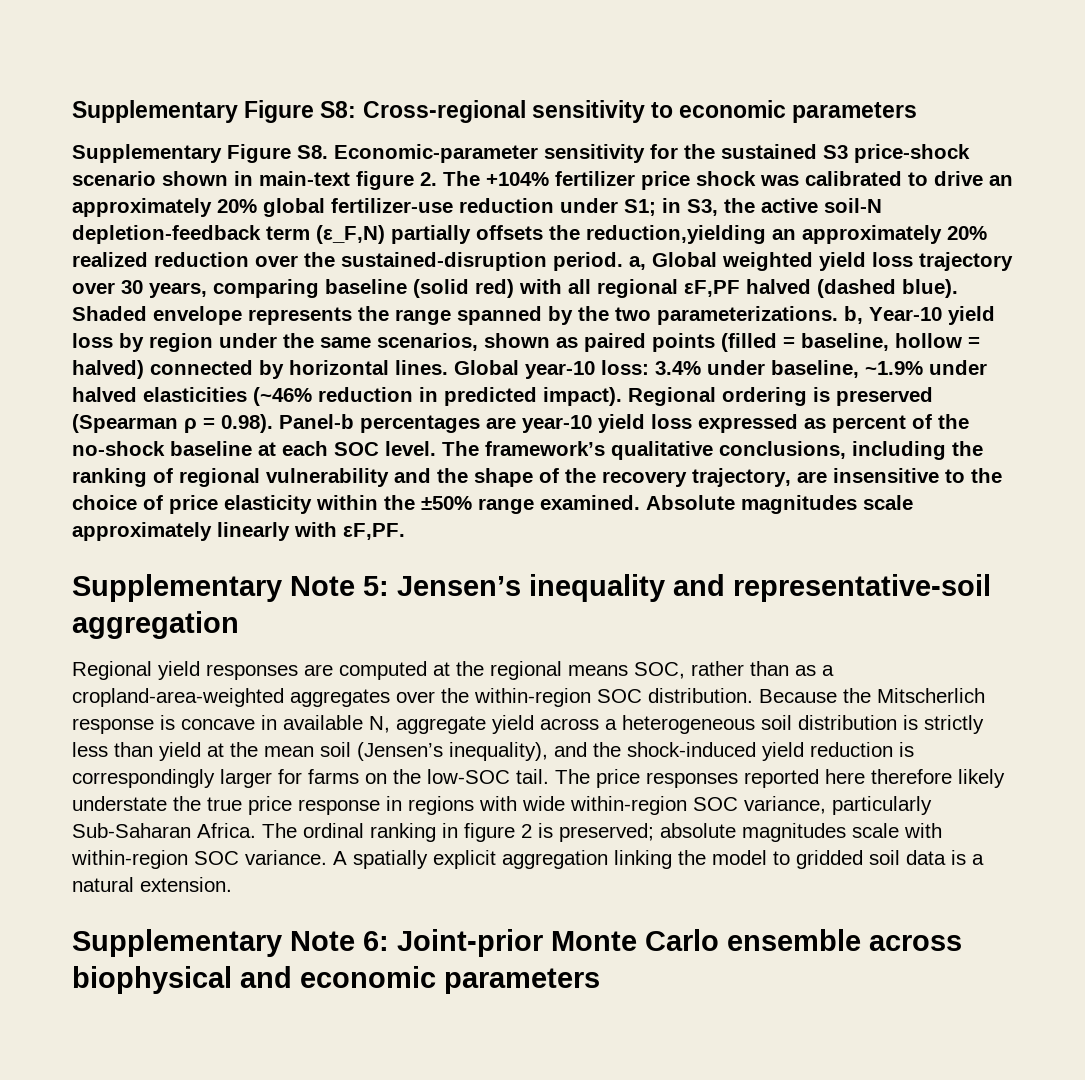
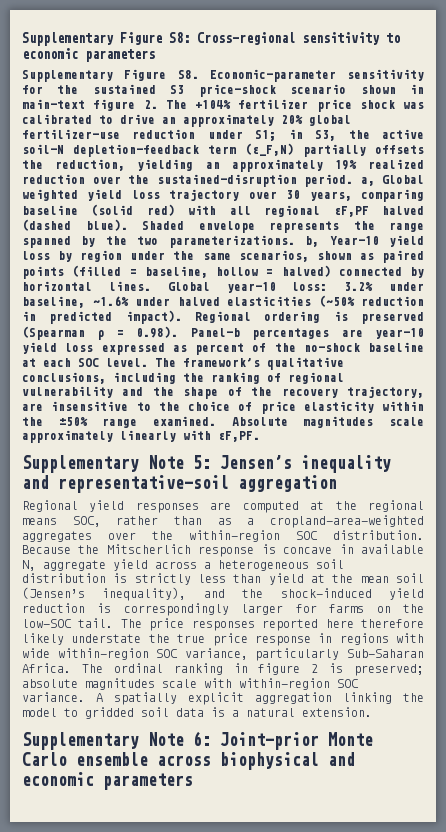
[586,225,987,244] reduction,yielding an approximately 20% -> [55,159,357,172] reduction, yielding an approximately 19%
[655,361,701,375] 3.4% -> [344,282,374,291] 3.2%
[865,361,923,375] ~1.9% -> [92,296,129,306] ~1.6%
[253,387,312,406] (~46% -> [318,295,355,307] (~50%

